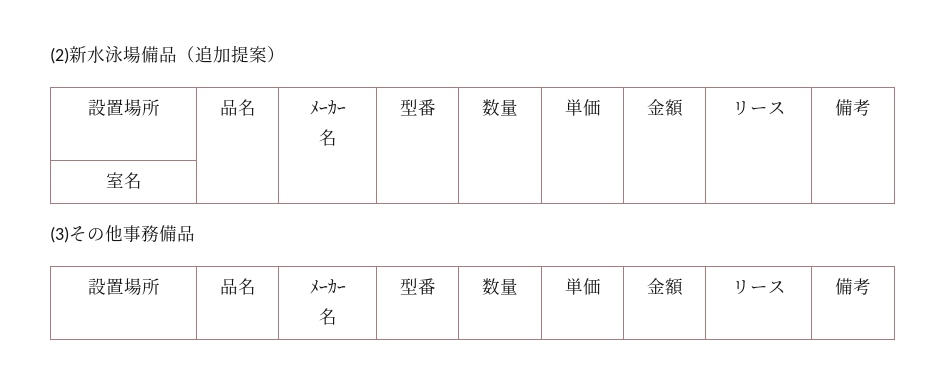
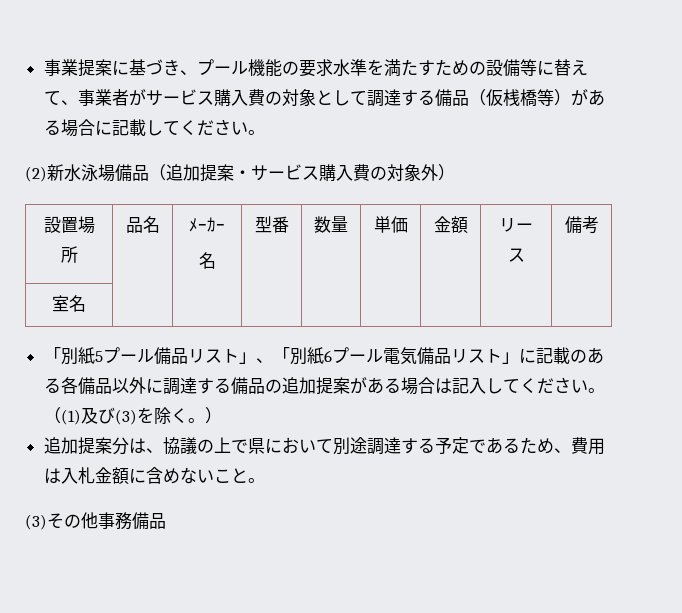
(50, 55) none -> [43,59,588,77] [43,89,605,107] [43,119,265,137] 事業提案に基づき、プール機能の要求水準を満たすための設備等に替えて、事業者がサービス購入費の対象として調達する備品（仮桟橋等）がある場合に記載してください。 //
(267, 54) none -> [234,164,438,182] ・サービス購入費の対象外
(142, 180) none -> [43,347,604,365] [43,377,605,395] [43,407,222,425] [43,437,605,455] [43,467,265,484] // 「別紙5プール備品リスト」、「別紙6プール電気備品リスト」に記載のある各備品以外に調達する備品の追加提案がある場合は記入してください。（(1)及び(3)を除く。） // 追加提案分は、協議の上で県において別途調達する予定であるため、費用は入札金額に含めないこと。
[87,278,160,295] [219,278,256,295] [309,279,346,294] [318,308,337,325] [399,278,436,295] [482,278,518,295] [564,278,601,295] [646,278,683,296] [731,280,786,295] [835,278,871,295] // 設置場所 | 品名 | ﾒｰｶｰ // 名 | 型番 | 数量 | 単価 | 金額 | リース | 備考 -> (166, 521) none

